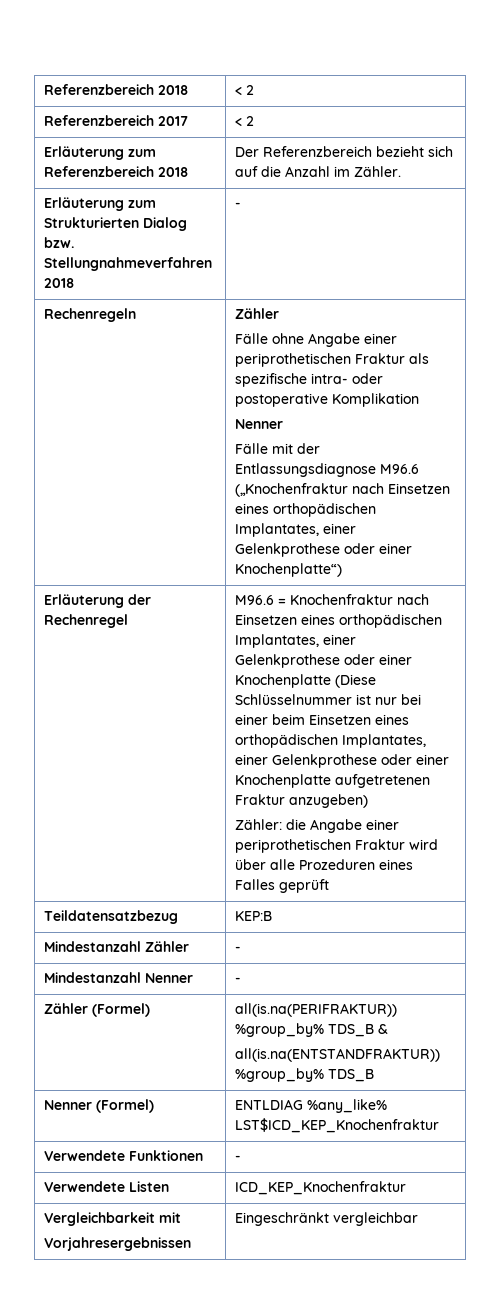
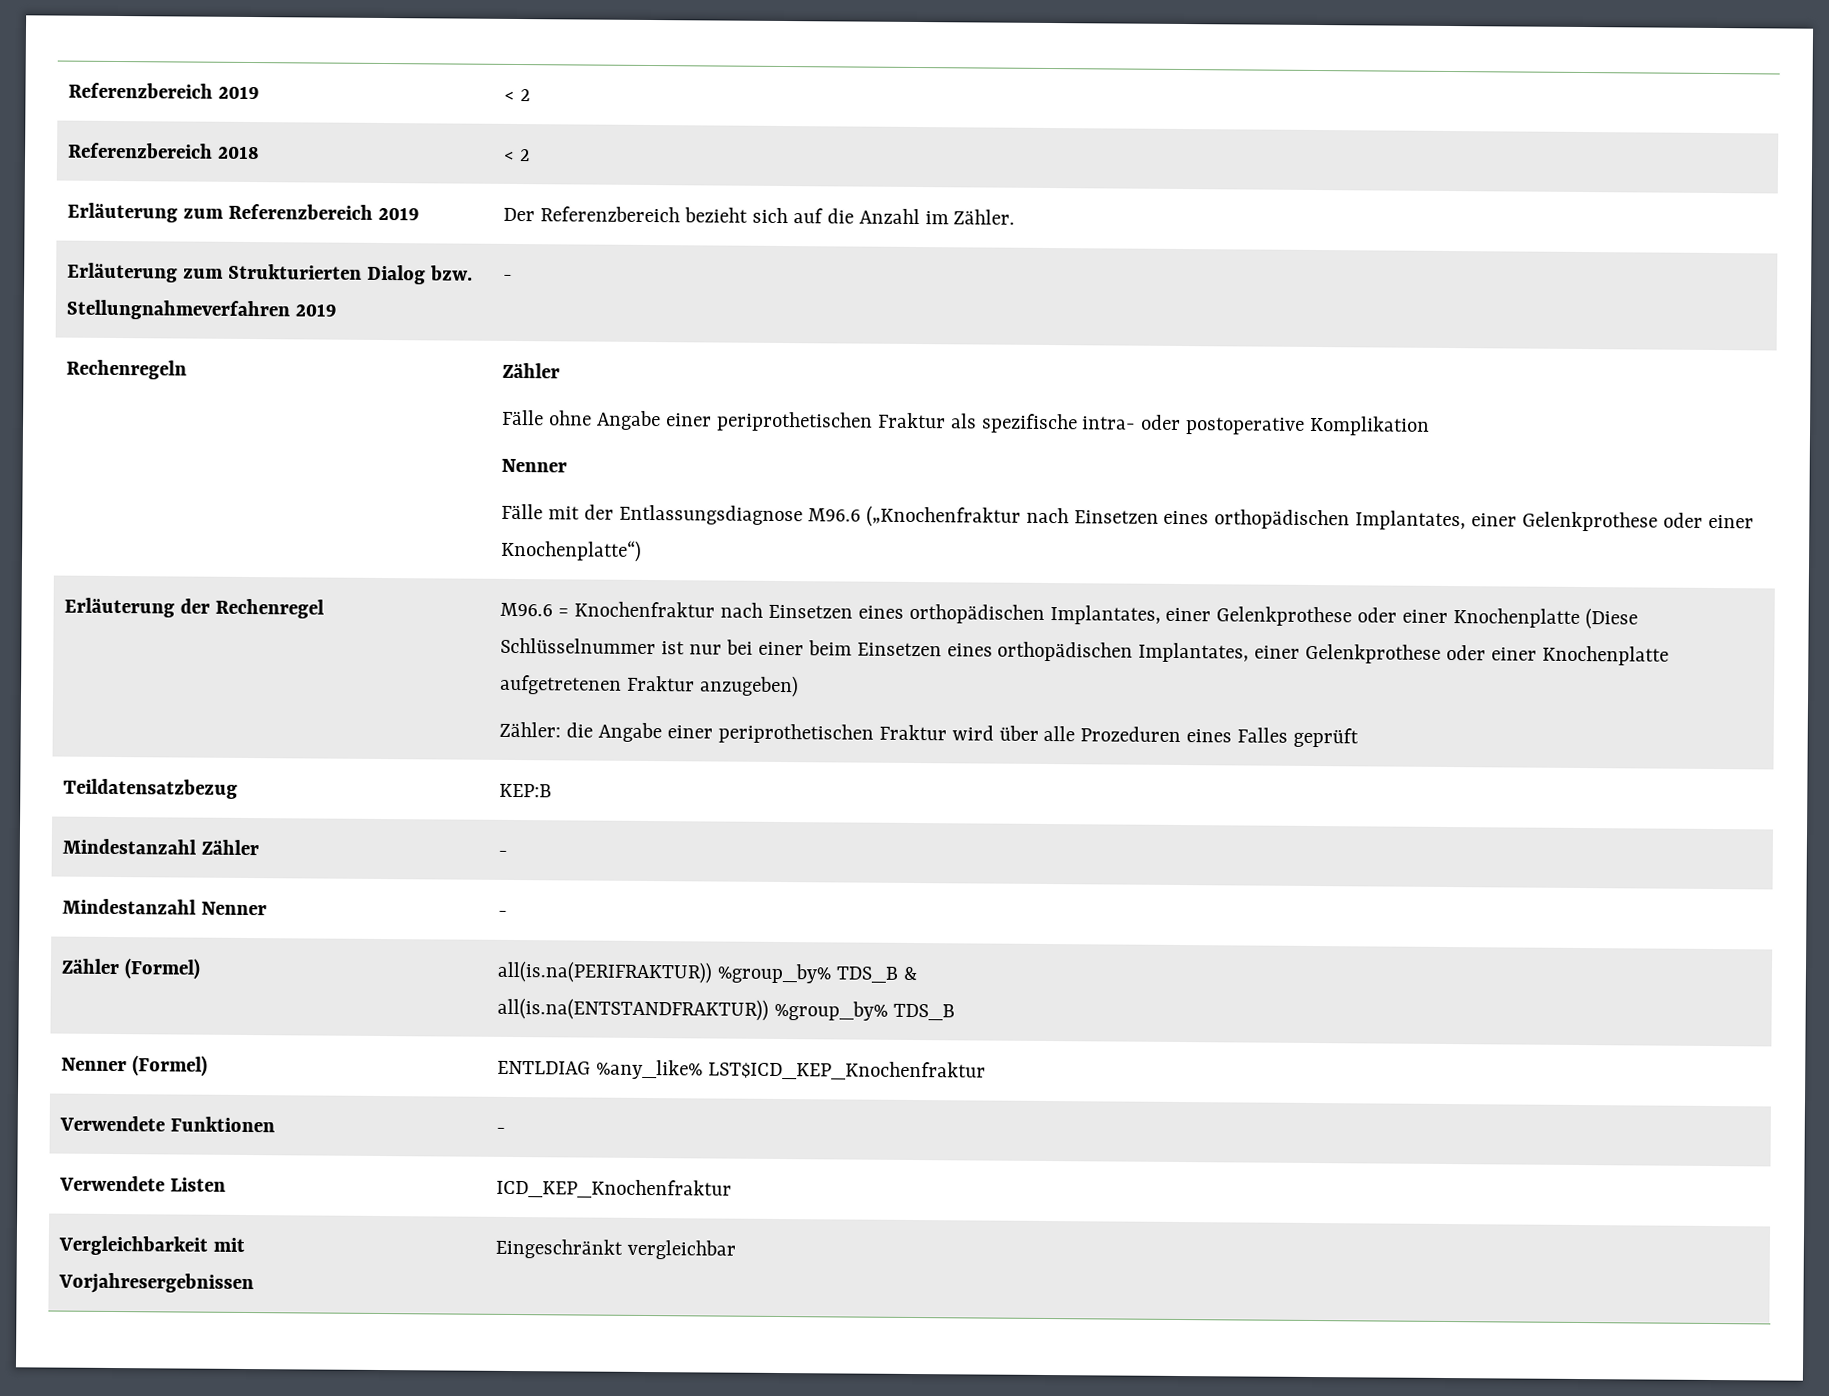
[44,84,189,95] Referenzbereich 2018 -> [67,82,259,100] Referenzbereich 2019
[158,116,189,126] 2017 -> [217,145,259,160] 2018
[158,167,189,177] 2018 -> [377,206,419,221] 2019
[44,278,75,288] 2018 -> [294,303,336,317] 2019

